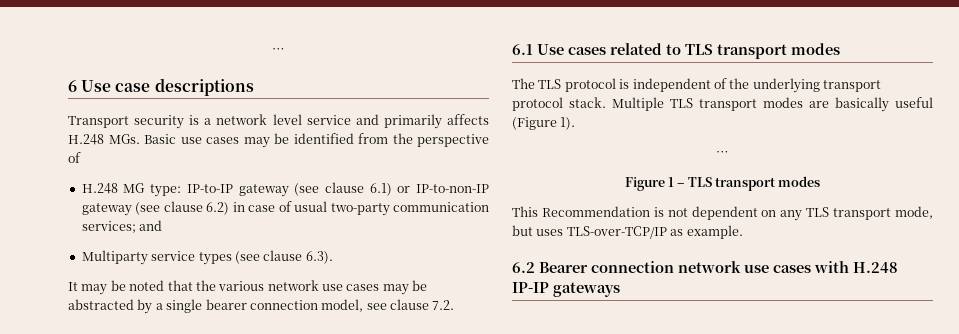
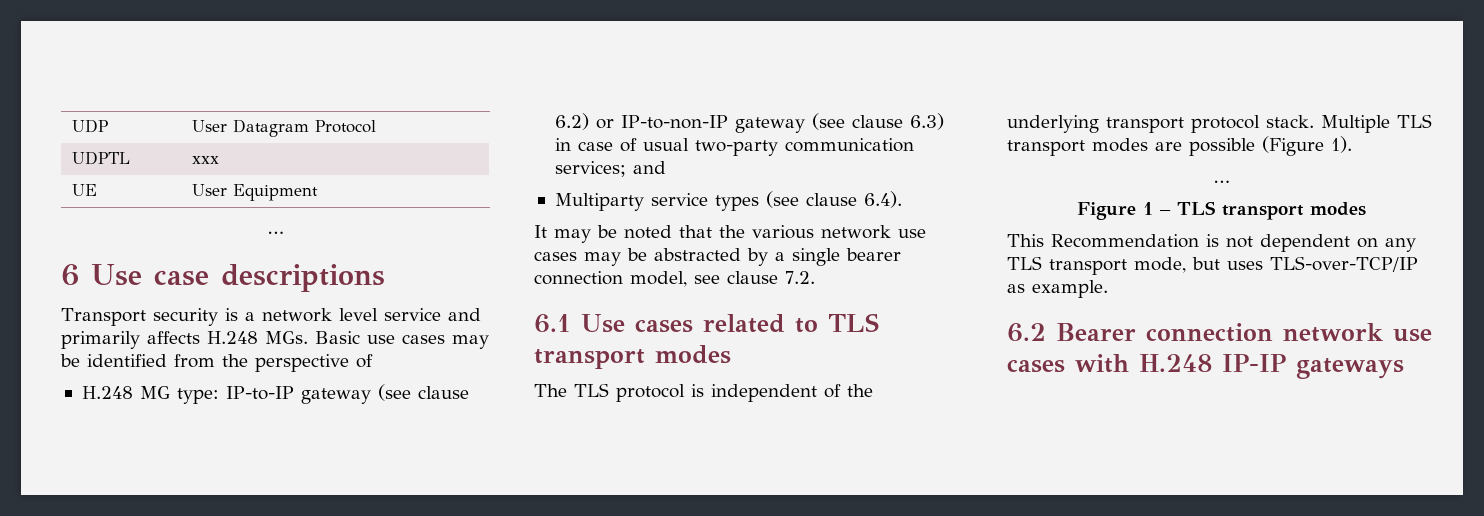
(272, 51) none -> [72,119,109,133] [192,119,377,137] [72,151,131,165] [192,156,220,164] [72,184,98,196] [192,184,319,201] UDP | User Datagram Protocol // UDPTL | xxx // UE | User Equipment //
[369,183,392,196] 6.1) -> [554,113,589,130] 6.2)
[206,202,230,215] 6.2) -> [909,113,944,130] 6.3)
[305,251,333,264] 6.3). -> [863,191,902,208] 6.4).
[835,97,933,112] basically useful -> [1189,138,1255,156] possible

